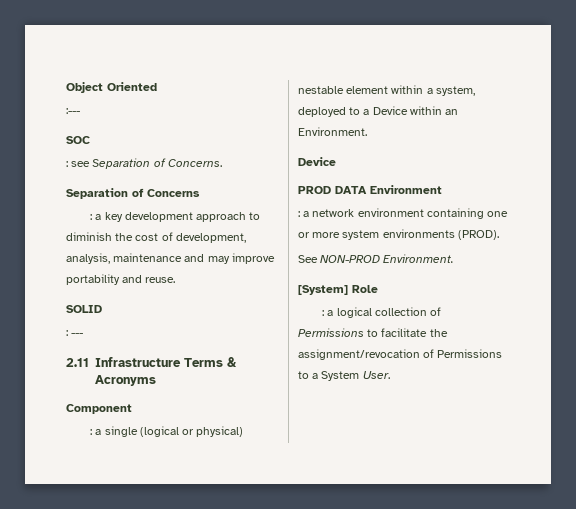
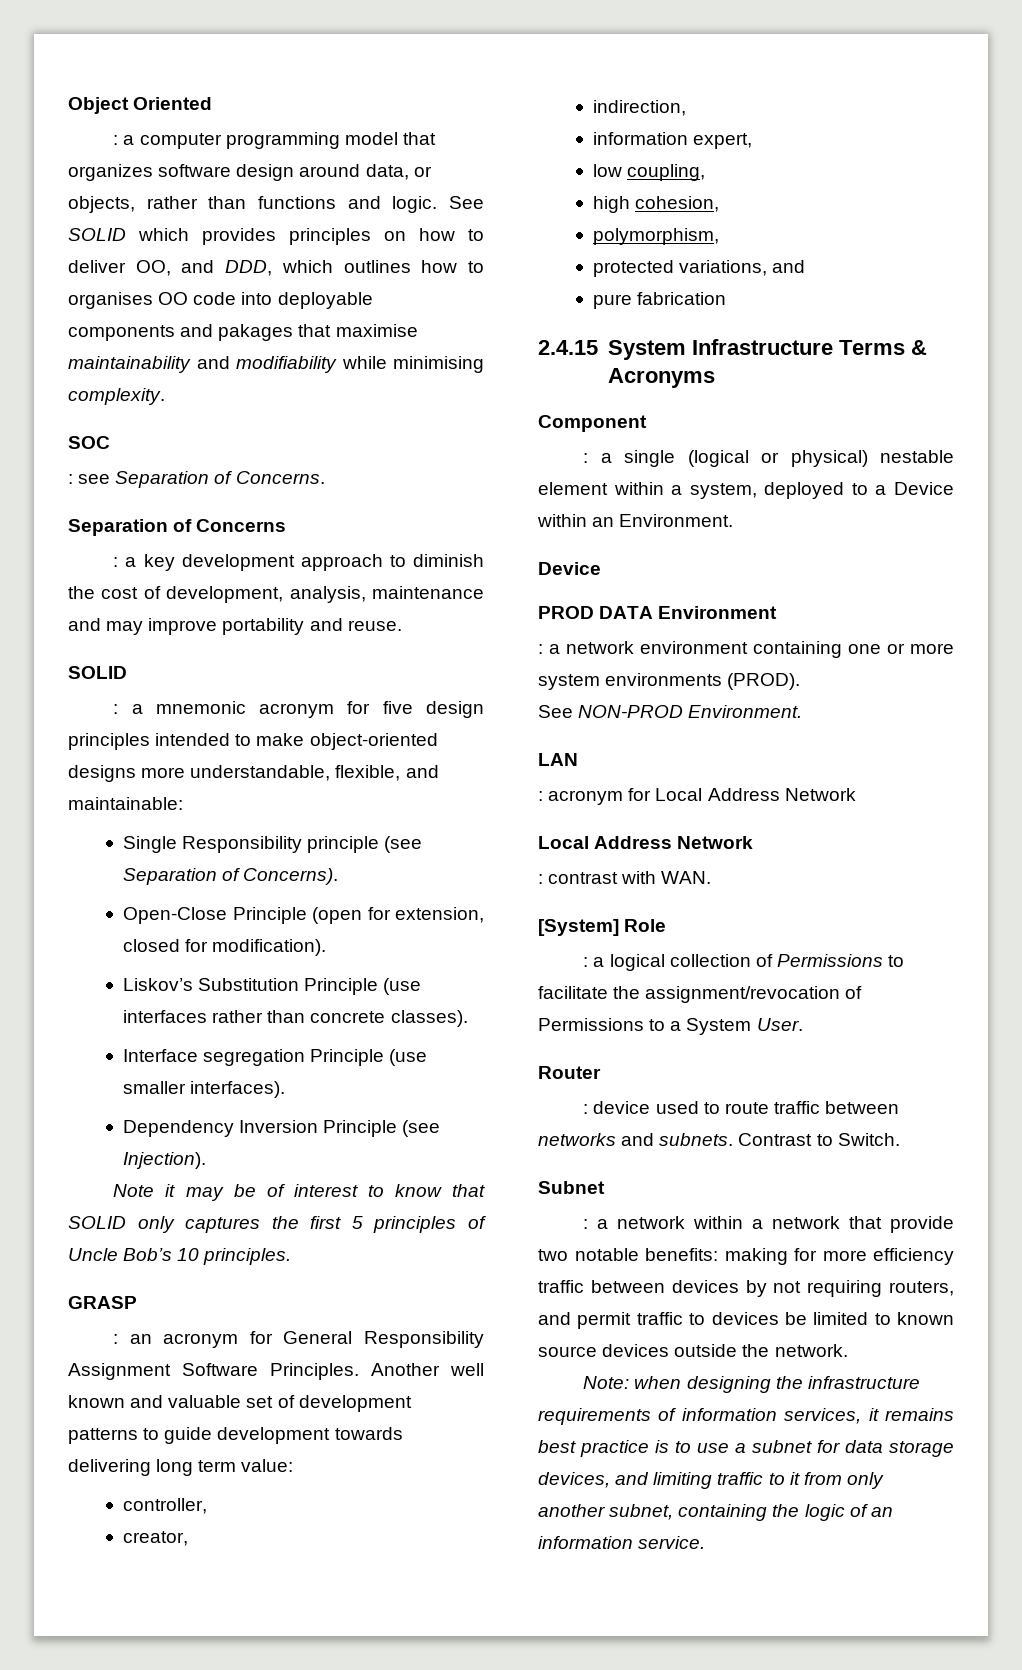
[66,108,80,114] :--- -> [113,132,436,149] [68,164,432,181] [68,196,485,213] [68,228,484,245] [68,260,485,276] [68,292,373,309] [68,324,418,341] [68,356,484,373] [68,388,165,405] : a computer programming model that organizes software design around data, or objects, rather than functions and logic. See SOLID which provides principles on how to deliver OO, and DDD, which outlines how to organises OO code into deployable components and pakages that maximise maintainability and modifiability while minimising complexity.
[71,333,84,336] [66,358,89,367] --- // 2.11 -> [131,701,485,718] [68,733,438,750] [68,765,439,782] [68,797,183,810] [123,836,423,853] [123,868,339,885] [123,907,485,924] [123,939,327,956] [123,978,422,995] [123,1010,468,1027] [123,1049,428,1066] [123,1081,286,1098] [123,1120,441,1137] [123,1152,207,1169] [113,1184,486,1201] [68,1216,486,1233] [68,1248,292,1265] [68,1296,137,1309] [113,1331,484,1348] [68,1363,484,1380] [68,1395,412,1412] [68,1427,403,1444] [68,1459,294,1476] [123,1498,208,1514] [123,1531,189,1546] [593,100,687,116] [593,132,753,149] [593,164,706,181] [593,196,720,213] [593,228,720,245] [593,260,806,277] [593,292,727,309] [538,340,686,360] a mnemonic acronym for five design principles intended to make object-oriented designs more understandable, flexible, and maintainable: // Single Responsibility principle (see Separation of Concerns). // Open-Close Principle (open for extension, closed for modification). // Liskov’s Substitution Principle (use interfaces rather than concrete classes). // Interface segregation Principle (use smaller interfaces). // Dependency Inversion Principle (see Injection). // Note it may be of interest to know that SOLID only captures the first 5 principles of Uncle Bob’s 10 principles. // GRASP // : an acronym for General Responsibility Assignment Software Principles. Another well known and valuable set of development patterns to guide development towards delivering long term value: // controller, // creator, // indirection, // information expert, // low coupling, // high cohesion, // polymorphism, // protected variations, and // pure fabrication // 2.4.15 System
(455, 258) none -> [538,753,578,766] [538,788,856,805] [538,836,754,849] [538,871,712,884] // LAN // : acronym for Local Address Network // Local Address Network // : contrast with WAN.
(390, 375) none -> [538,1066,601,1079] [583,1101,900,1114] [538,1133,900,1146] [538,1181,605,1194] [583,1216,954,1233] [538,1248,954,1265] [538,1280,954,1297] [538,1312,954,1329] [538,1344,848,1357] [583,1376,920,1393] [538,1408,954,1425] [538,1440,954,1457] [538,1472,884,1489] [538,1504,893,1521] [538,1536,706,1549] // Router // : device used to route traffic between networks and subnets. Contrast to Switch. // Subnet // : a network within a network that provide two notable benefits: making for more efficiency traffic between devices by not requiring routers, and permit traffic to devices be limited to known source devices outside the network. // Note: when designing the infrastructure requirements of information services, it remains best practice is to use a subnet for data storage devices, and limiting traffic to it from only another subnet, containing the logic of an information service.

